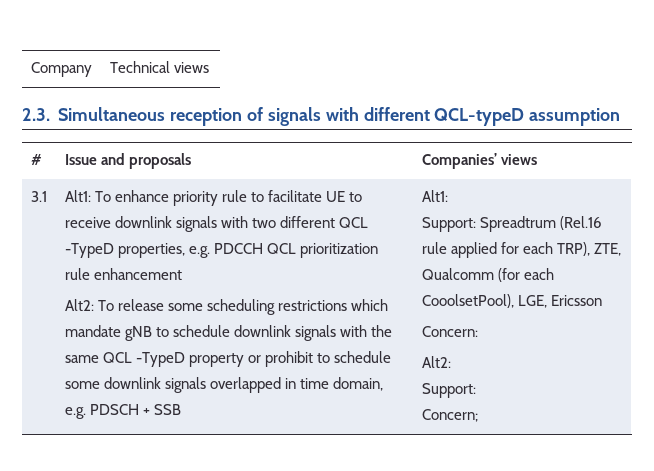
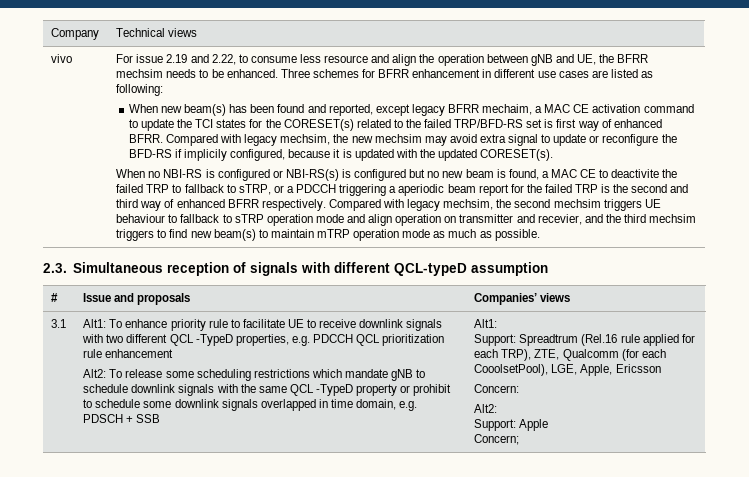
(209, 67) none -> [51,54,73,63] [116,54,649,66] [116,69,653,78] [116,84,164,96] [128,104,694,116] [128,119,662,131] [128,134,677,146] [128,149,554,161] [116,169,678,181] [116,184,689,196] [116,199,661,211] [116,214,697,226] [116,229,540,241] // vivo | For issue 2.19 and 2.22, to consume less resource and align the operation between gNB and UE, the BFRR mechsim needs to be enhanced. Three schemes for BFRR enhancement in different use cases are listed as following: // When new beam(s) has been found and reported, except legacy BFRR mechaim, a MAC CE activation command to update the TCI states for the CORESET(s) related to the failed TRP/BFD-RS set is first way of enhanced BFRR. Compared with legacy mechsim, the new mechsim may avoid extra signal to update or reconfigure the BFD-RS if implicily configured, because it is updated with the updated CORESET(s). // When no NBI-RS is configured or NBI-RS(s) is configured but no new beam is found, a MAC CE to deactivite the failed TRP to fallback to sTRP, or a PDCCH triggering a aperiodic beam report for the failed TRP is the second and third way of enhanced BFRR respectively. Compared with legacy mechsim, the second mechsim triggers UE behaviour to fallback to sTRP operation mode and align operation on transmitter and recevier, and the third mechsim triggers to find new beam(s) to maintain mTRP operation mode as much as possible.
(547, 301) none -> [580,364,613,376] Apple,
(476, 390) none -> [519,419,549,431] Apple

